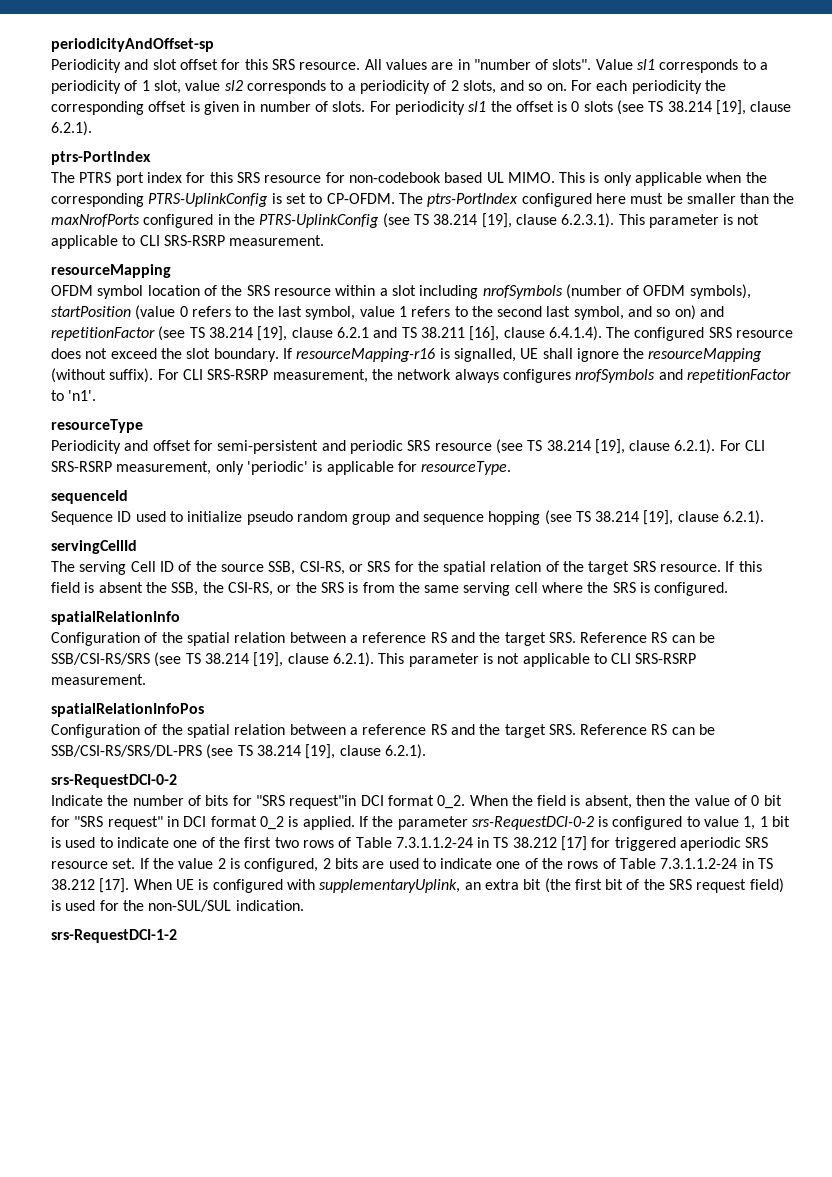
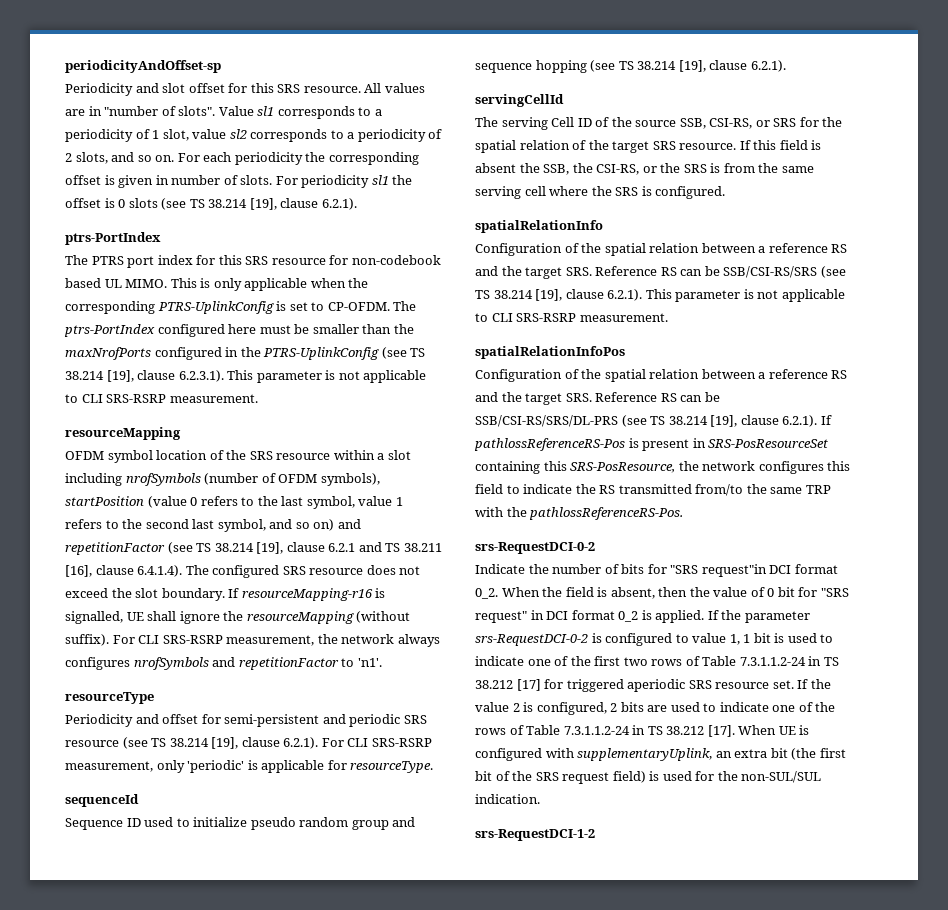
(426, 751) none -> [820,415,832,425] [474,438,829,451] [475,461,851,474] [475,484,831,496] [475,507,684,520] If pathlossReferenceRS-Pos is present in SRS-PosResourceSet containing this SRS-PosResource, the network configures this field to indicate the RS transmitted from/to the same TRP with the pathlossReferenceRS-Pos.

